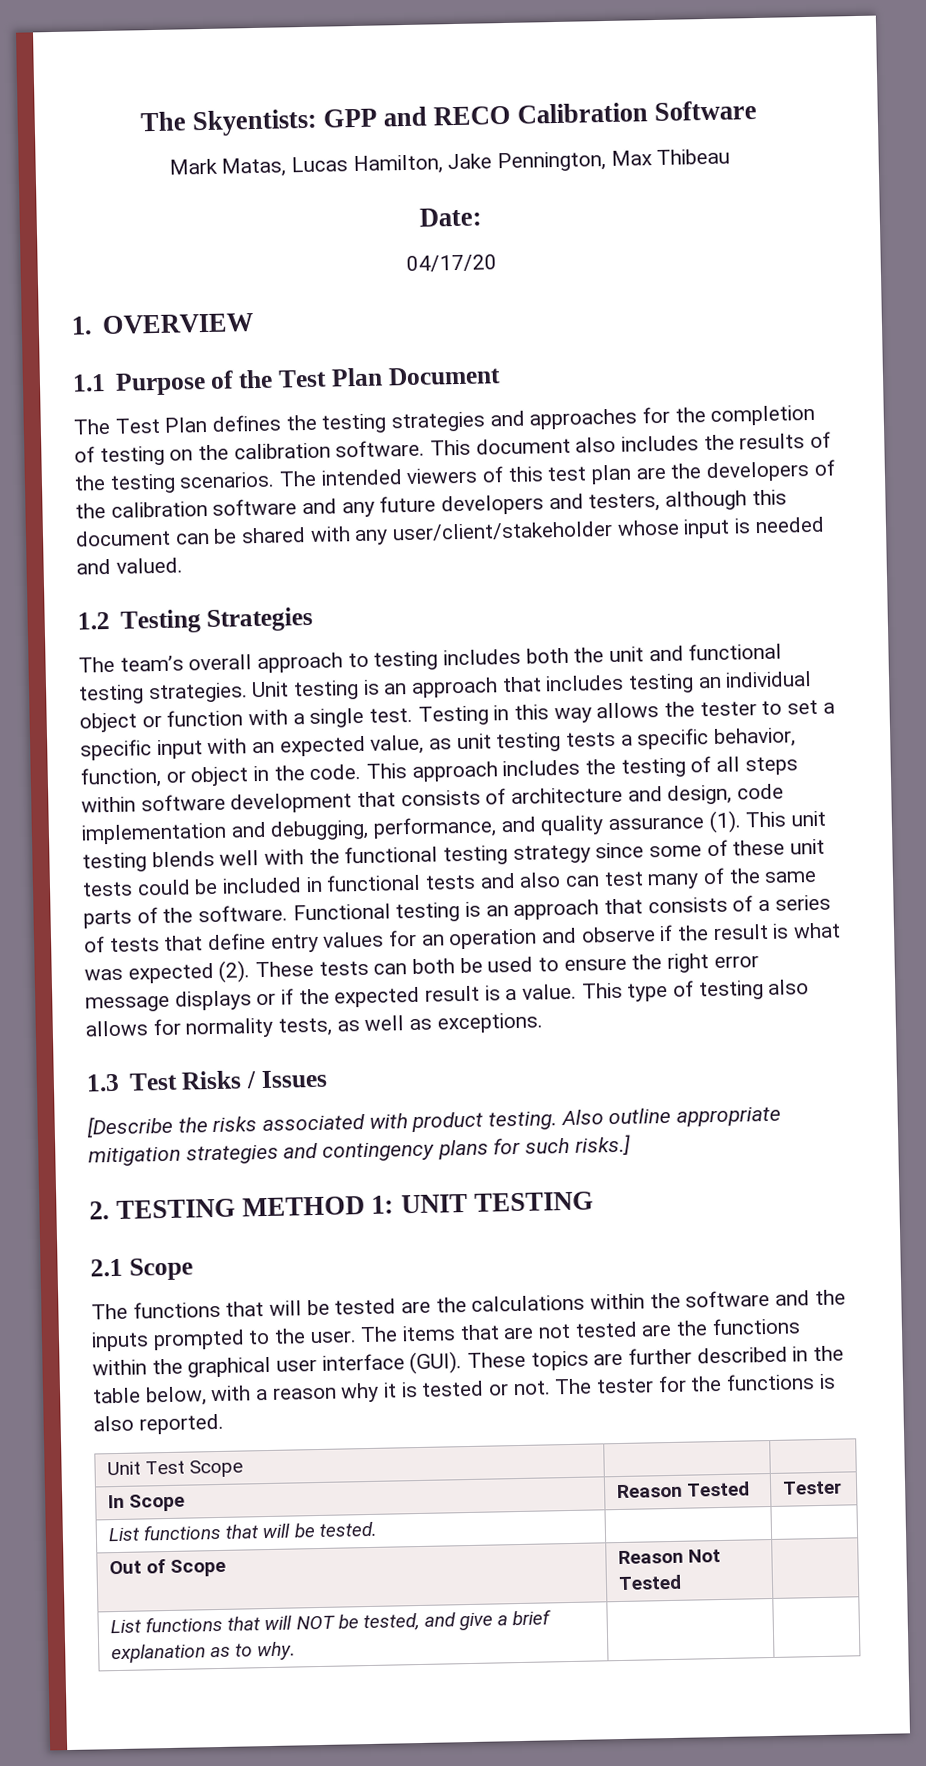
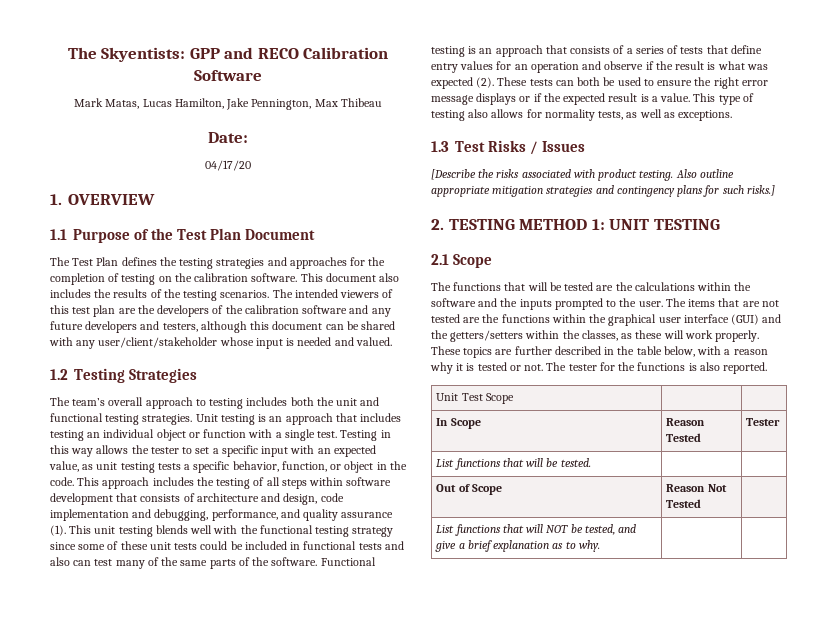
[409,1351,463,1375] (GUI). -> [731,314,782,325] [431,330,760,342] (GUI) and the getters/setters within the classes, as these will work properly.

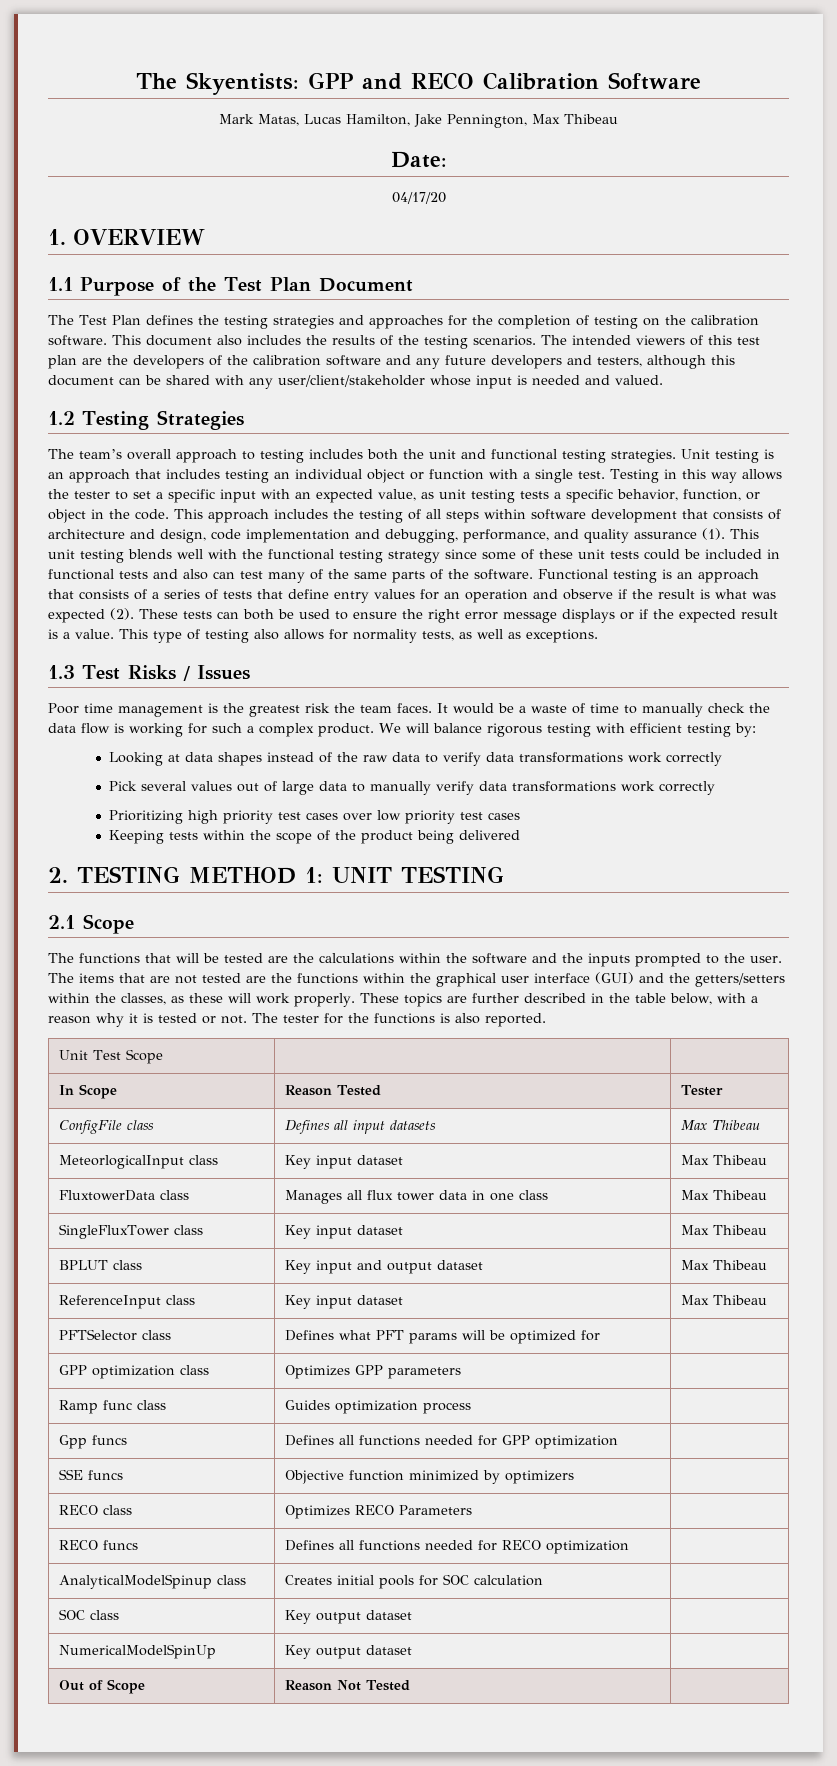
[431,169,734,181] [431,185,775,197] [Describe the risks associated with product testing. Also outline appropriate mitigation strategies and contingency plans for such risks.] -> [48,703,770,717] [48,723,756,737] [108,752,722,766] [108,781,715,795] [108,810,520,824] [108,830,520,844] Poor time management is the greatest risk the team faces. It would be a waste of time to manually check the data flow is working for such a complex product. We will balance rigorous testing with efficient testing by: // Looking at data shapes instead of the raw data to verify data transformations work correctly // Pick several values out of large data to manually verify data transformations work correctly // Prioritizing high priority test cases over low priority test cases // Keeping tests within the scope of the product being delivered
[436,458,591,470] List functions that will be tested. | -> [59,1120,155,1134] [285,1120,437,1134] [681,1120,761,1130] [59,1155,219,1169] [285,1155,404,1169] [681,1155,768,1165] [59,1190,190,1201] [285,1190,549,1204] [681,1190,768,1200] [59,1224,204,1239] [285,1225,404,1239] [681,1225,768,1235] [59,1260,143,1270] [285,1260,484,1274] [681,1260,768,1270] [59,1295,196,1309] [285,1295,404,1309] [681,1295,768,1305] [59,1329,172,1341] [285,1330,601,1344] [59,1365,210,1379] [285,1365,462,1379] [59,1400,167,1414] [285,1400,472,1414] [59,1435,128,1449] [285,1435,619,1449] [59,1469,124,1480] [285,1470,575,1484] [59,1505,133,1515] [285,1505,473,1519] [59,1540,139,1550] [285,1540,630,1554] [59,1574,247,1589] [285,1574,544,1589] [59,1609,120,1620] [285,1610,413,1624] [59,1644,217,1659] [285,1645,413,1659] ConfigFile class | Defines all input datasets | Max Thibeau // MeteorlogicalInput class | Key input dataset | Max Thibeau // FluxtowerData class | Manages all flux tower data in one class | Max Thibeau // SingleFluxTower class | Key input dataset | Max Thibeau // BPLUT class | Key input and output dataset | Max Thibeau // ReferenceInput class | Key input dataset | Max Thibeau // PFTSelector class | Defines what PFT params will be optimized for | // GPP optimization class | Optimizes GPP parameters | // Ramp func class | Guides optimization process | // Gpp funcs | Defines all functions needed for GPP optimization | // SSE funcs | Objective function minimized by optimizers | // RECO class | Optimizes RECO Parameters | // RECO funcs | Defines all functions needed for RECO optimization | // AnalyticalModelSpinup class | Creates initial pools for SOC calculation | // SOC class | Key output dataset | // NumericalModelSpinUp | Key output dataset
[436,524,637,536] [435,540,600,552] // List functions that will NOT be tested, and give a brief explanation as to why. | | -> (411, 1685) none

